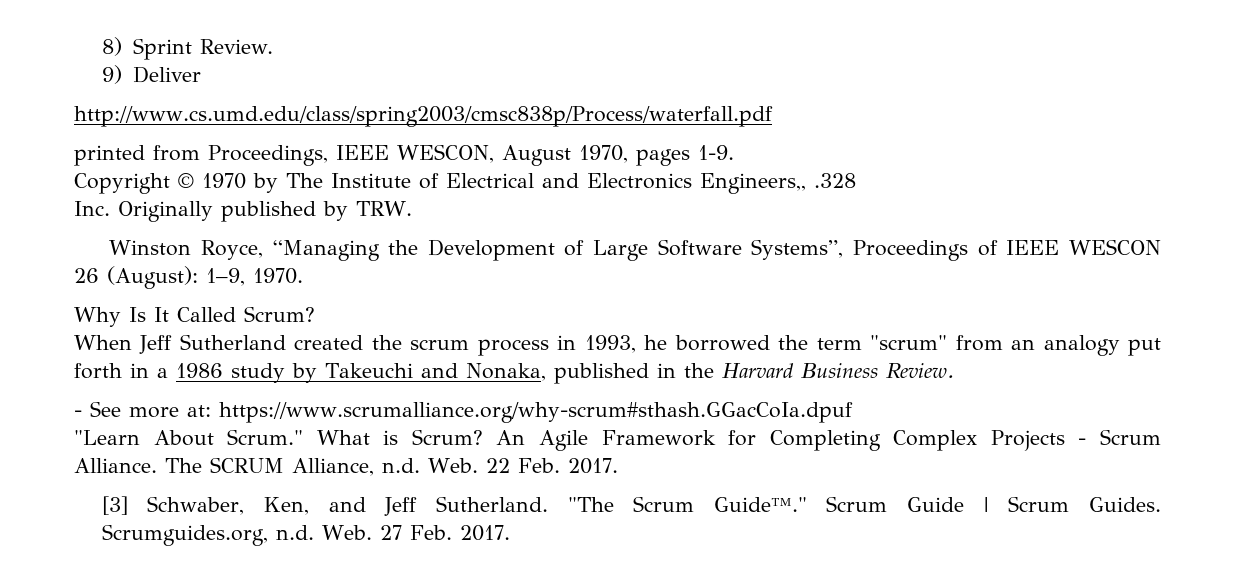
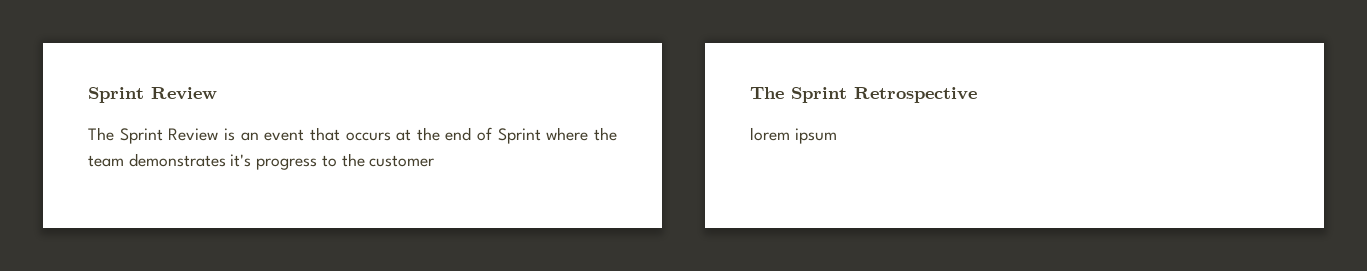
[101,37,274,60] [101,65,201,84] [74,106,773,127] [74,144,734,166] [74,173,856,194] [74,201,412,222] [109,239,1161,261] [74,266,303,289] [74,306,315,327] [74,334,1162,356] [74,363,954,384] [74,401,853,423] [74,429,1161,451] [74,457,618,476] [101,496,1162,516] [101,524,510,546] 8) Sprint Review. // 9) Deliver // http://www.cs.umd.edu/class/spring2003/cmsc838p/Process/waterfall.pdf // printed from Proceedings, IEEE WESCON, August 1970, pages 1-9. // Copyright © 1970 by The Institute of Electrical and Electronics Engineers,, .328 // Inc. Originally published by TRW. // Winston Royce, “Managing the Development of Large Software Systems”, Proceedings of IEEE WESCON 26 (August): 1–9, 1970. // Why Is It Called Scrum? // When Jeff Sutherland created the scrum process in 1993, he borrowed the term "scrum" from an analogy put forth in a 1986 study by Takeuchi and Nonaka, published in the Harvard Business Review. // - See more at: https://www.scrumalliance.org/why-scrum#sthash.GGacCoIa.dpuf // "Learn About Scrum." What is Scrum? An Agile Framework for Completing Complex Projects - Scrum Alliance. The SCRUM Alliance, n.d. Web. 22 Feb. 2017. // [3] Schwaber, Ken, and Jeff Sutherland. "The Scrum Guide™." Scrum Guide | Scrum Guides. Scrumguides.org, n.d. Web. 27 Feb. 2017. -> [88,87,217,103] [88,127,618,144] [88,153,435,170] [750,87,977,103] [750,127,837,144] Sprint Review // The Sprint Review is an event that occurs at the end of Sprint where the team demonstrates it's progress to the customer // The Sprint Retrospective // lorem ipsum

